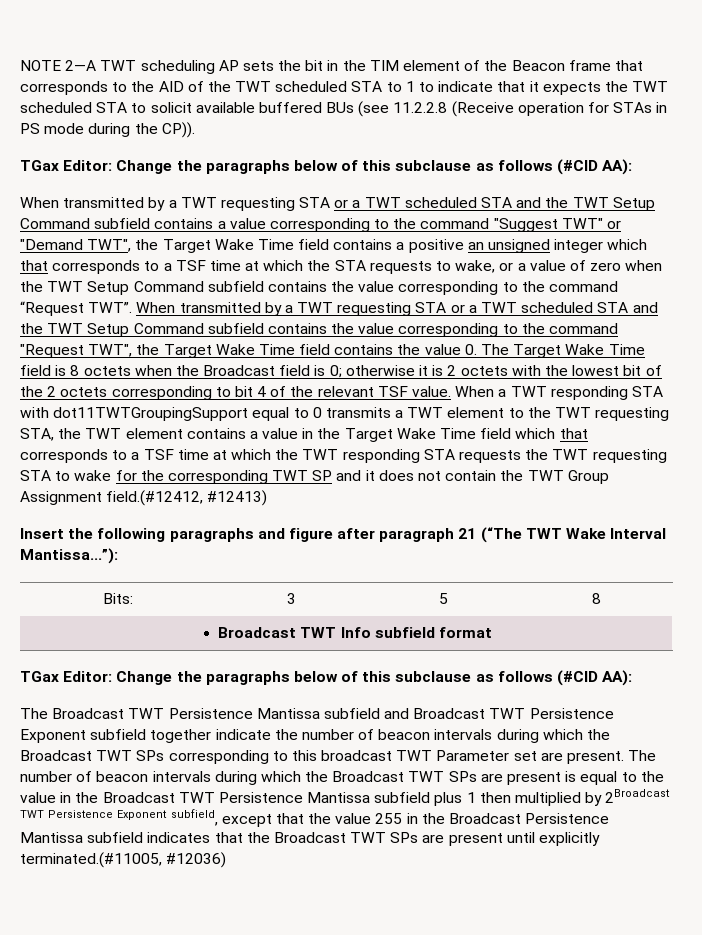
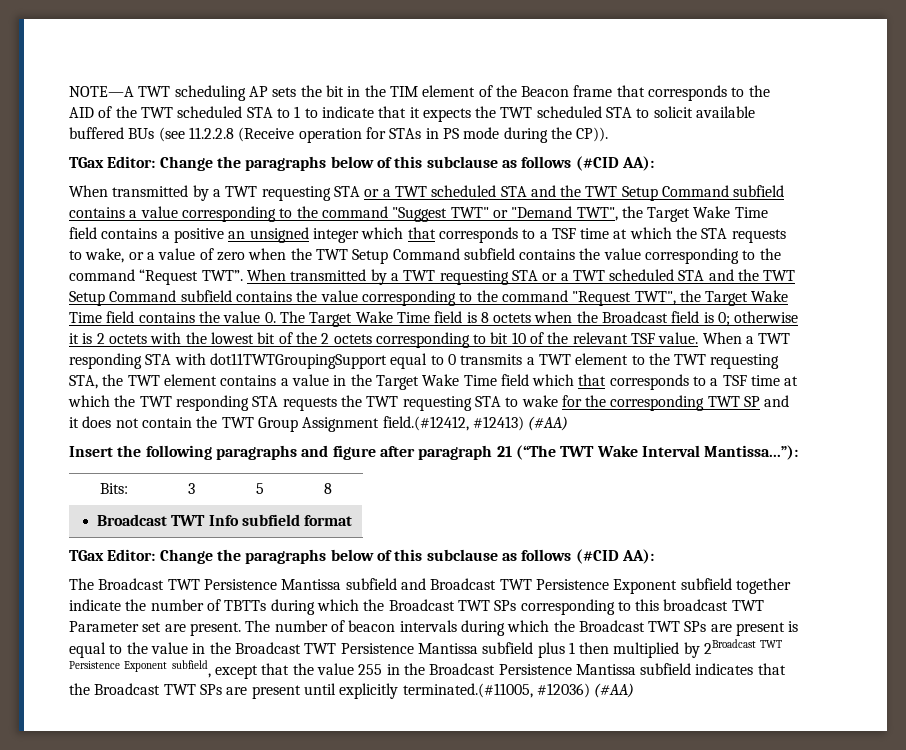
[20,60,97,71] NOTE 2—A -> [69,86,134,97] NOTE—A
[257,386,267,397] 4 -> [511,332,526,344] 10
(268, 498) none -> [528,416,569,431] (#AA)
[378,729,493,740] beacon intervals -> [224,600,267,611] TBTTs
(227, 860) none -> [594,683,635,698] (#AA)

